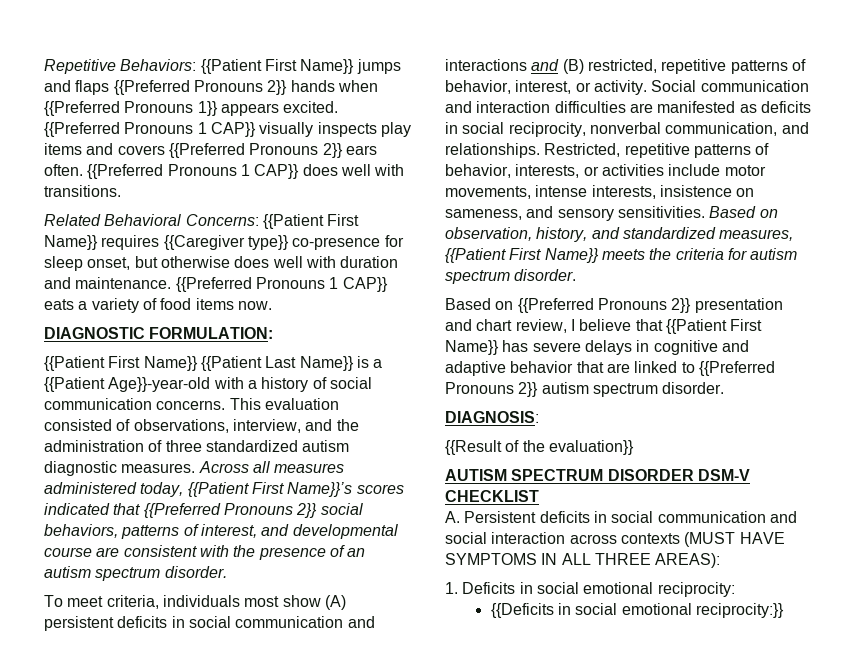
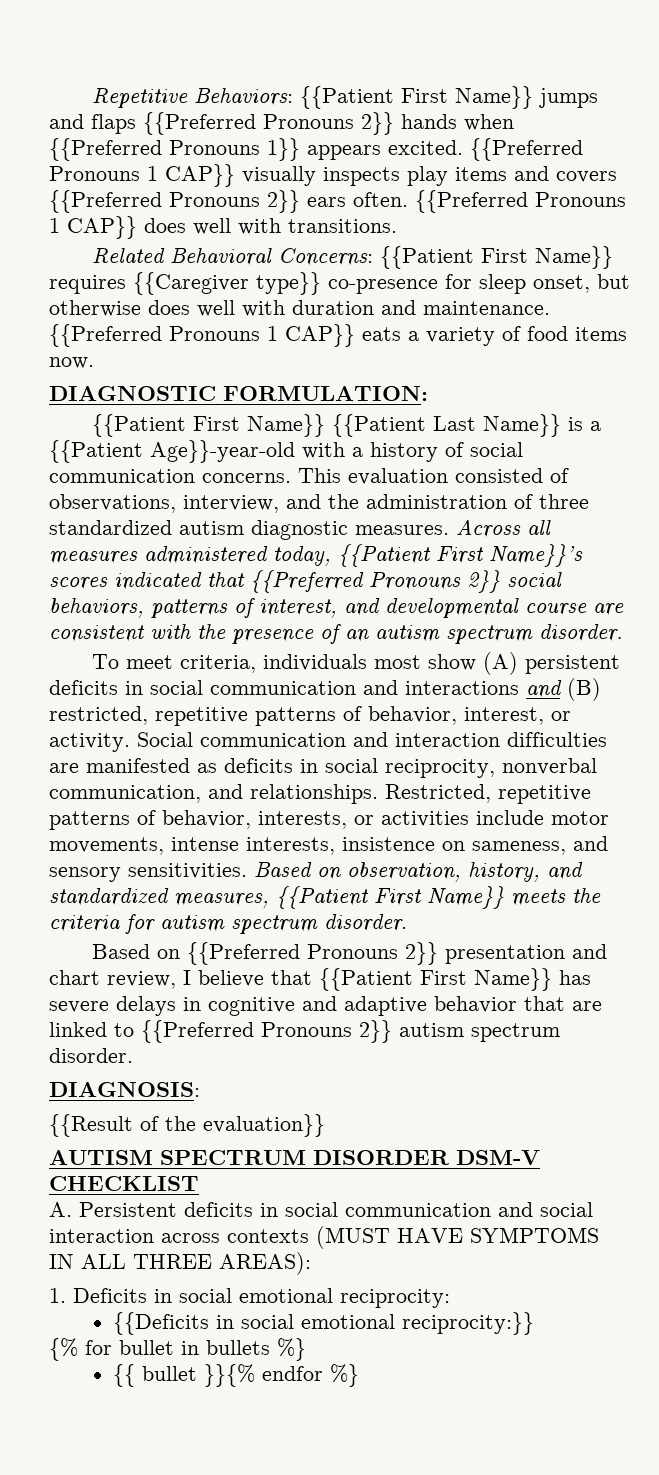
(785, 610) none -> [49,1338,306,1361] [113,1364,360,1387] // {% for bullet in bullets %} // {{ bullet }}{% endfor %}

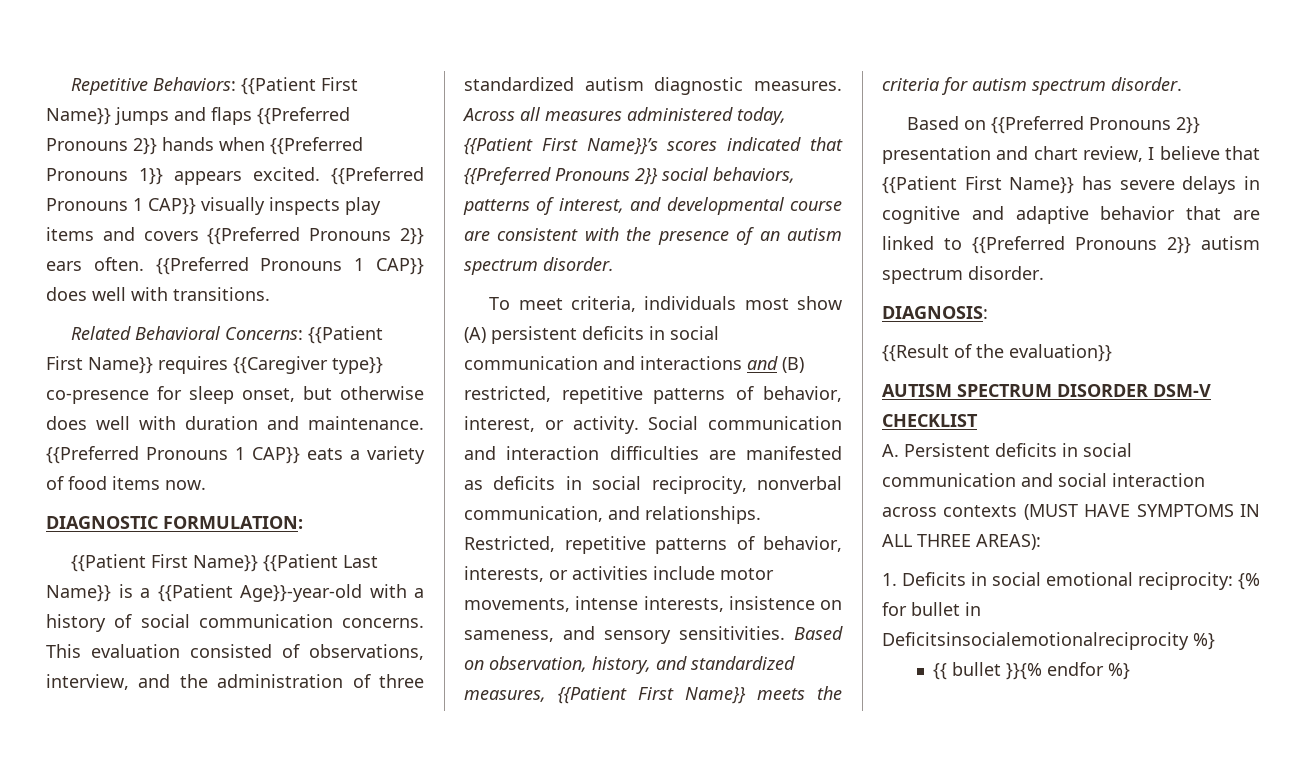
[113,1312,535,1335] // {{Deficits in social emotional reciprocity:}} // -> (1233, 581) none
[206,1340,270,1355] bullets -> [882,632,1189,650] Deficitsinsocialemotionalreciprocity

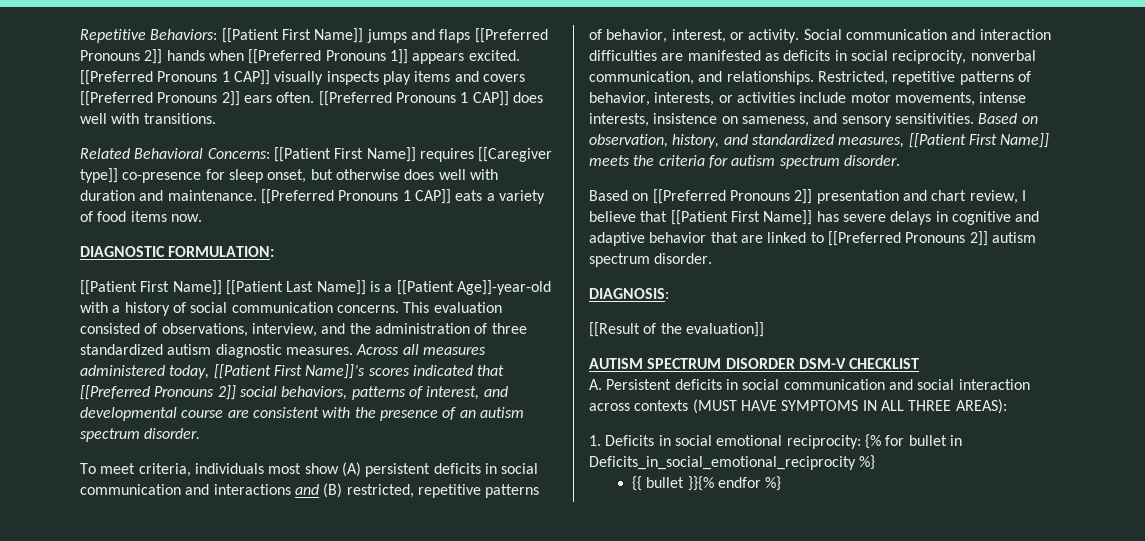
[241,77,359,95] [46,107,350,125] [46,137,363,155] [46,168,163,185] {{Patient First Name}} jumps and flaps {{Preferred Pronouns 2}} hands when {{Preferred Pronouns 1}} -> [221,28,548,43] [80,49,408,64] [[Patient First Name]] jumps and flaps [[Preferred Pronouns 2]] hands when [[Preferred Pronouns 1]]
[331,167,424,185] [46,198,196,215] {{Preferred Pronouns 1 CAP}} -> [80,70,270,85] [[Preferred Pronouns 1 CAP]]
[207,227,424,245] {{Preferred Pronouns 2}} -> [80,91,240,106] [[Preferred Pronouns 2]]
[155,257,424,275] {{Preferred Pronouns 1 CAP}} -> [318,91,509,106] [[Preferred Pronouns 1 CAP]]
[308,326,384,344] [46,356,383,374] {{Patient First Name}} requires {{Caregiver type}} -> [273,147,553,162] [80,168,118,183] [[Patient First Name]] requires [[Caregiver type]]
[46,446,300,464] {{Preferred Pronouns 1 CAP}} -> [260,189,451,204] [[Preferred Pronouns 1 CAP]]
[71,554,379,572] [46,584,362,602] {{Patient First Name}} {{Patient Last Name}} is a {{Patient Age}}-year-old -> [80,280,551,295] [[Patient First Name]] [[Patient Last Name]] is a [[Patient Age]]-year-old
[464,137,843,155] [464,167,658,185] {{Patient First Name}}’s scores indicated that {{Preferred Pronouns 2}} -> [213,364,505,379] [80,385,236,400] [[Patient First Name]]’s scores indicated that [[Preferred Pronouns 2]]
[558,687,746,704] {{Patient First Name}} -> [908,133,1050,148] [[Patient First Name]]
[991,116,1201,134] {{Preferred Pronouns 2}} -> [652,189,813,204] [[Preferred Pronouns 2]]
[882,176,1075,194] {{Patient First Name}} -> [670,210,813,225] [[Patient First Name]]
[972,236,1191,254] {{Preferred Pronouns 2}} -> [827,231,988,246] [[Preferred Pronouns 2]]
[882,344,949,362] {{Result -> [589,322,640,337] [[Result
[1009,344,1112,362] evaluation}} -> [685,322,764,337] evaluation]]
[882,632,1189,650] Deficitsinsocialemotionalreciprocity -> [589,456,856,470] Deficits_in_social_emotional_reciprocity

